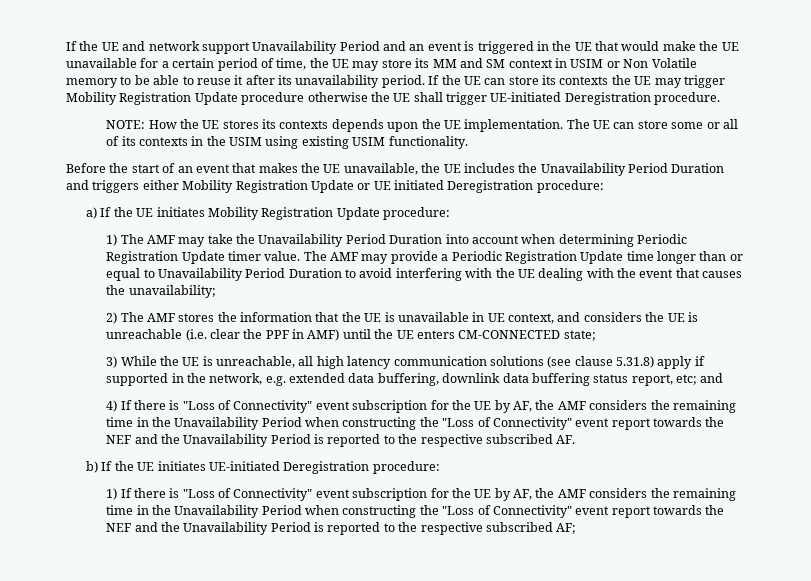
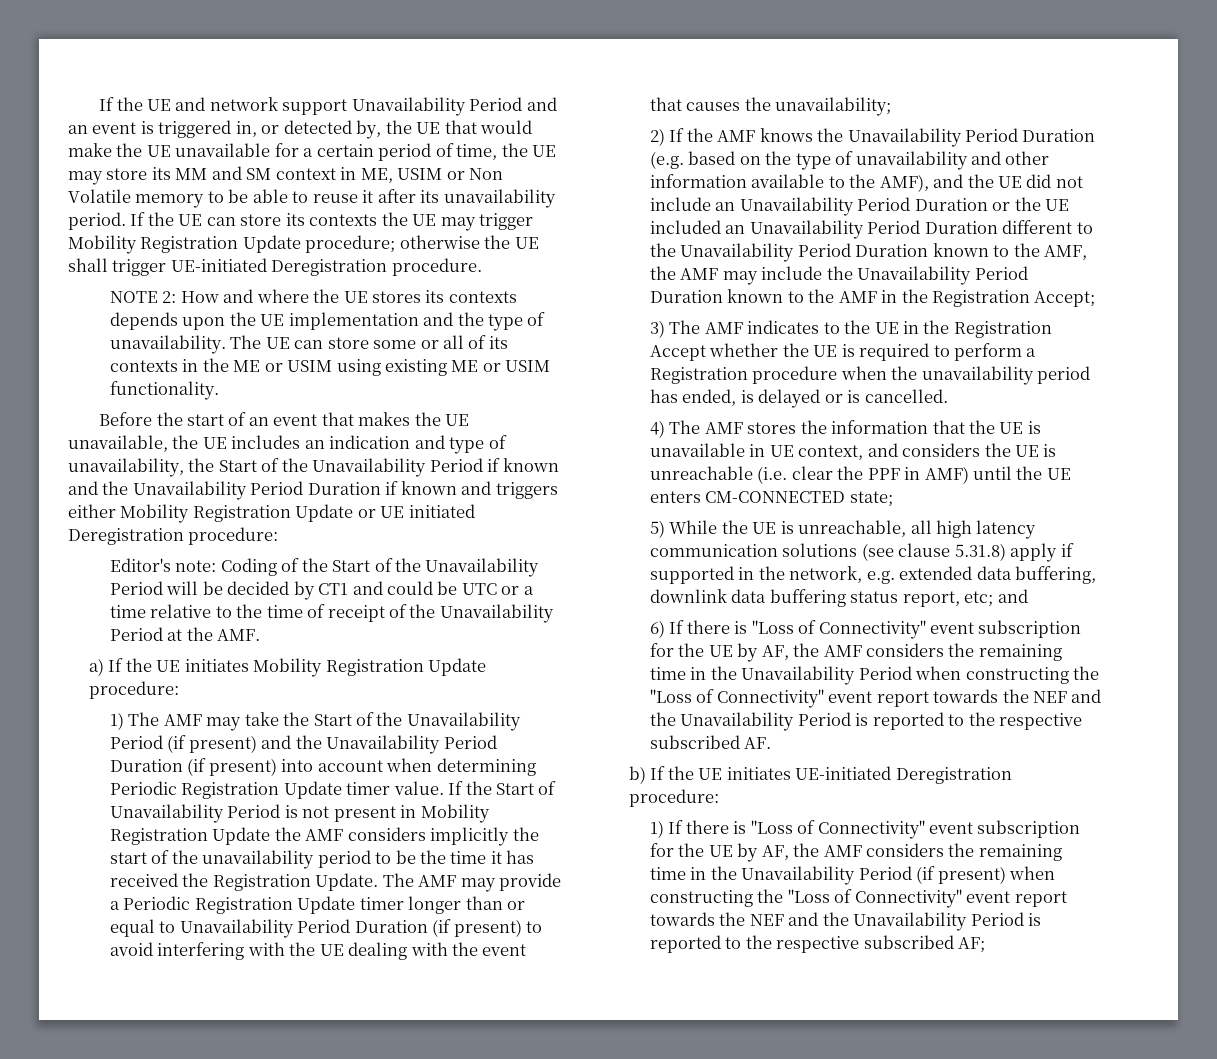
[536,41,549,51] in -> [235,120,382,139] in, or detected by,
(567, 63) none -> [360,168,393,183] ME,
[241,92,305,105] procedure -> [305,235,396,253] procedure;
[106,120,177,129] NOTE: How -> [109,289,309,303] NOTE 2: How and where
[464,119,564,132] implementation. -> [288,312,546,331] [109,335,226,354] implementation and the type of unavailability.
(226, 141) none -> [233,360,283,372] ME or
(349, 142) none -> [451,360,501,372] ME or
[518,163,725,176] the Unavailability Period Duration -> [304,435,507,454] [68,458,559,477] [68,481,457,500] an indication and type of unavailability, the Start of the Unavailability Period if known and the Unavailability Period Duration if known
(604, 186) none -> [109,558,540,577] [109,581,534,600] [109,604,554,623] [109,627,261,641] // Editor's note: Coding of the Start of the Unavailability Period will be decided by CT1 and could be UTC or a time relative to the time of receipt of the Unavailability Period at the AMF.
[258,234,443,247] Unavailability Period Duration -> [313,712,521,731] [109,735,497,754] [109,758,277,776] Start of the Unavailability Period (if present) and the Unavailability Period Duration (if present)
(301, 256) none -> [448,781,557,795] [109,804,490,823] [109,827,539,846] [109,850,535,869] [109,873,379,891] If the Start of Unavailability Period is not present in Mobility Registration Update the AMF considers implicitly the start of the unavailability period to be the time it has received the Registration Update.
[626,251,654,261] time -> [359,897,404,910] timer
(342, 273) none -> [432,919,522,937] (if present)
(118, 318) none -> [669,128,1096,147] [649,151,1050,170] [649,174,1083,192] [649,197,1070,216] [649,220,1093,239] [649,243,1088,262] [649,266,1028,285] [649,289,1096,307] [649,320,1052,338] [649,343,1037,361] [649,366,1091,385] [649,389,948,408] [649,420,665,438] If the AMF knows the Unavailability Period Duration (e.g. based on the type of unavailability and other information available to the AMF), and the UE did not include an Unavailability Period Duration or the UE included an Unavailability Period Duration different to the Unavailability Period Duration known to the AMF, the AMF may include the Unavailability Period Duration known to the AMF in the Registration Accept; // 3) The AMF indicates to the UE in the Registration Accept whether the UE is required to perform a Registration procedure when the unavailability period has ended, is delayed or is cancelled. // 4)
[106,356,118,368] 3) -> [649,520,665,538] 5)
[106,400,118,412] 4) -> [649,620,665,638] 6)
(302, 510) none -> [916,866,1006,884] (if present)

